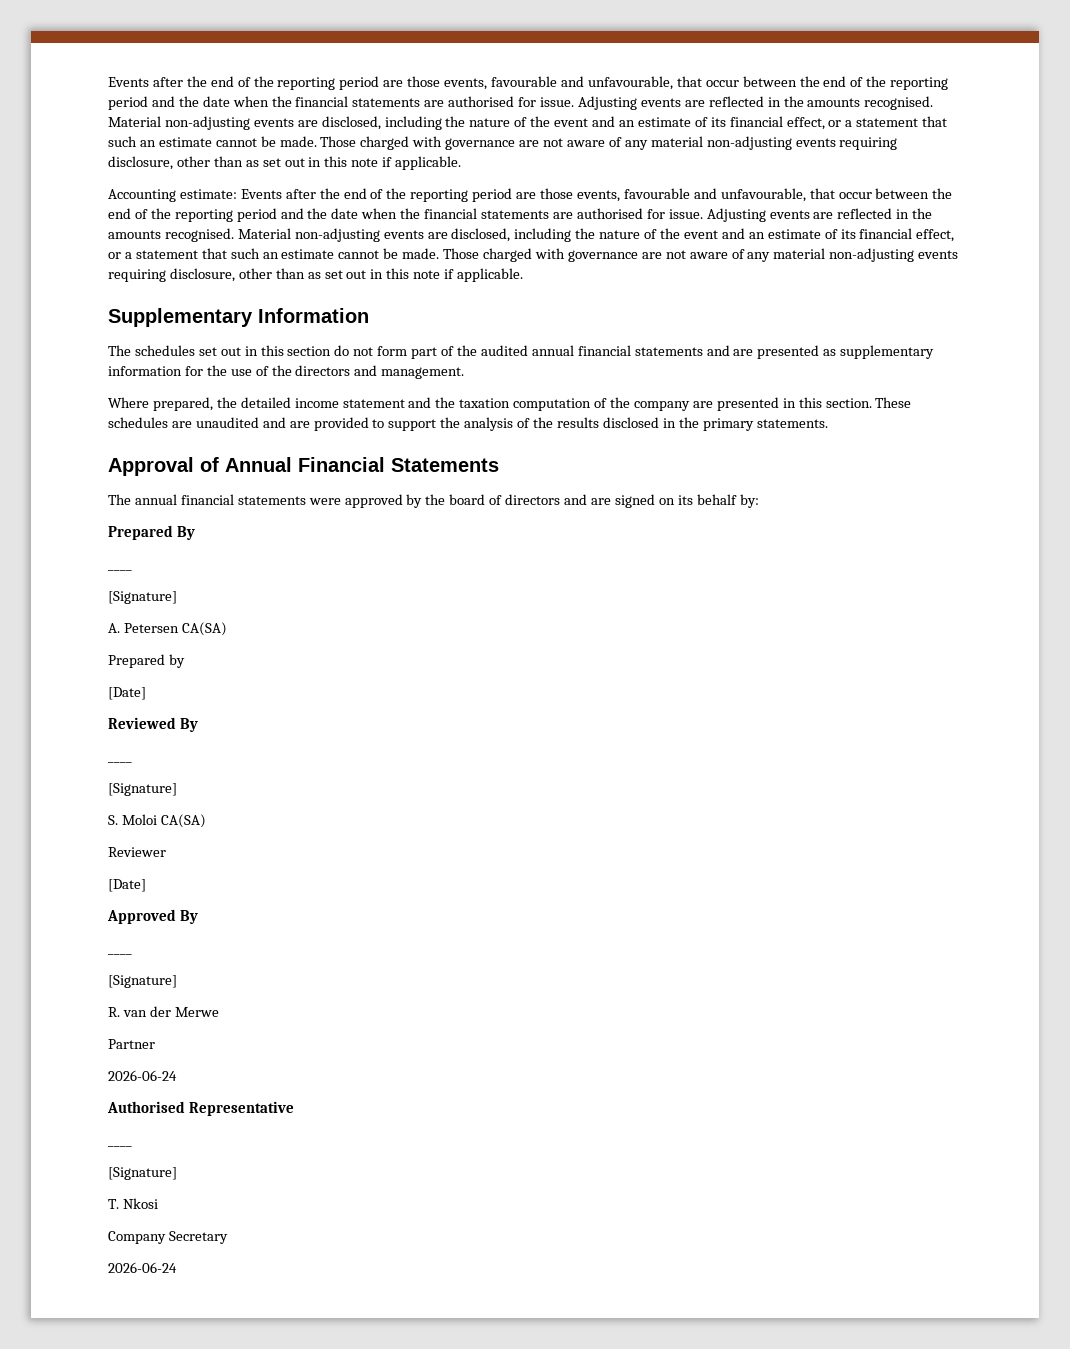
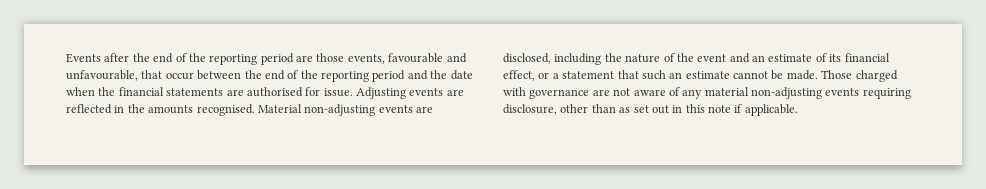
[108,188,953,202] [108,208,933,222] [108,228,955,242] [108,248,959,262] [108,268,524,282] [108,308,369,327] [108,345,935,359] [108,365,465,379] [108,397,912,411] [108,417,828,431] [108,457,499,476] [108,494,759,508] [108,525,195,540] [108,569,132,571] [108,591,177,604] [108,622,227,636] [108,654,185,668] [108,687,146,700] [108,717,198,732] [108,761,132,763] [108,783,177,796] [108,814,206,828] [108,847,166,857] [108,879,146,892] [107,909,198,924] [108,953,132,955] [108,975,177,988] [108,1006,219,1017] [108,1039,155,1049] [108,1070,177,1081] [107,1101,294,1116] [108,1145,132,1147] [108,1167,177,1180] [108,1198,158,1209] [108,1231,228,1244] [108,1262,177,1273] // Accounting estimate: Events after the end of the reporting period are those events, favourable and unfavourable, that occur between the end of the reporting period and the date when the financial statements are authorised for issue. Adjusting events are reflected in the amounts recognised. Material non-adjusting events are disclosed, including the nature of the event and an estimate of its financial effect, or a statement that such an estimate cannot be made. Those charged with governance are not aware of any material non-adjusting events requiring disclosure, other than as set out in this note if applicable. // Supplementary Information // The schedules set out in this section do not form part of the audited annual financial statements and are presented as supplementary information for the use of the directors and management. // Where prepared, the detailed income statement and the taxation computation of the company are presented in this section. These schedules are unaudited and are provided to support the analysis of the results disclosed in the primary statements. // Approval of Annual Financial Statements // The annual financial statements were approved by the board of directors and are signed on its behalf by: // Prepared By // ____ // [Signature] // A. Petersen CA(SA) // Prepared by // [Date] // Reviewed By // ____ // [Signature] // S. Moloi CA(SA) // Reviewer // [Date] // Approved By // ____ // [Signature] // R. van der Merwe // Partner // 2026-06-24 // Authorised Representative // ____ // [Signature] // T. Nkosi // Company Secretary // 2026-06-24 -> (798, 110) none

